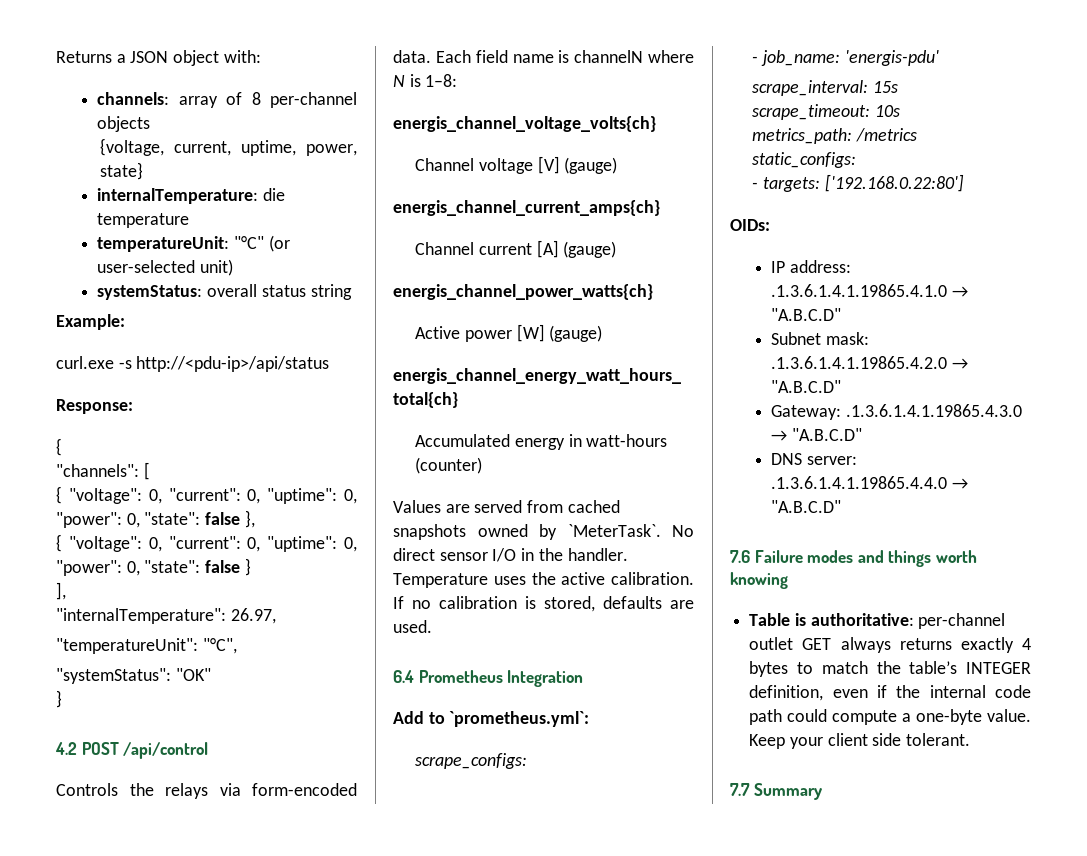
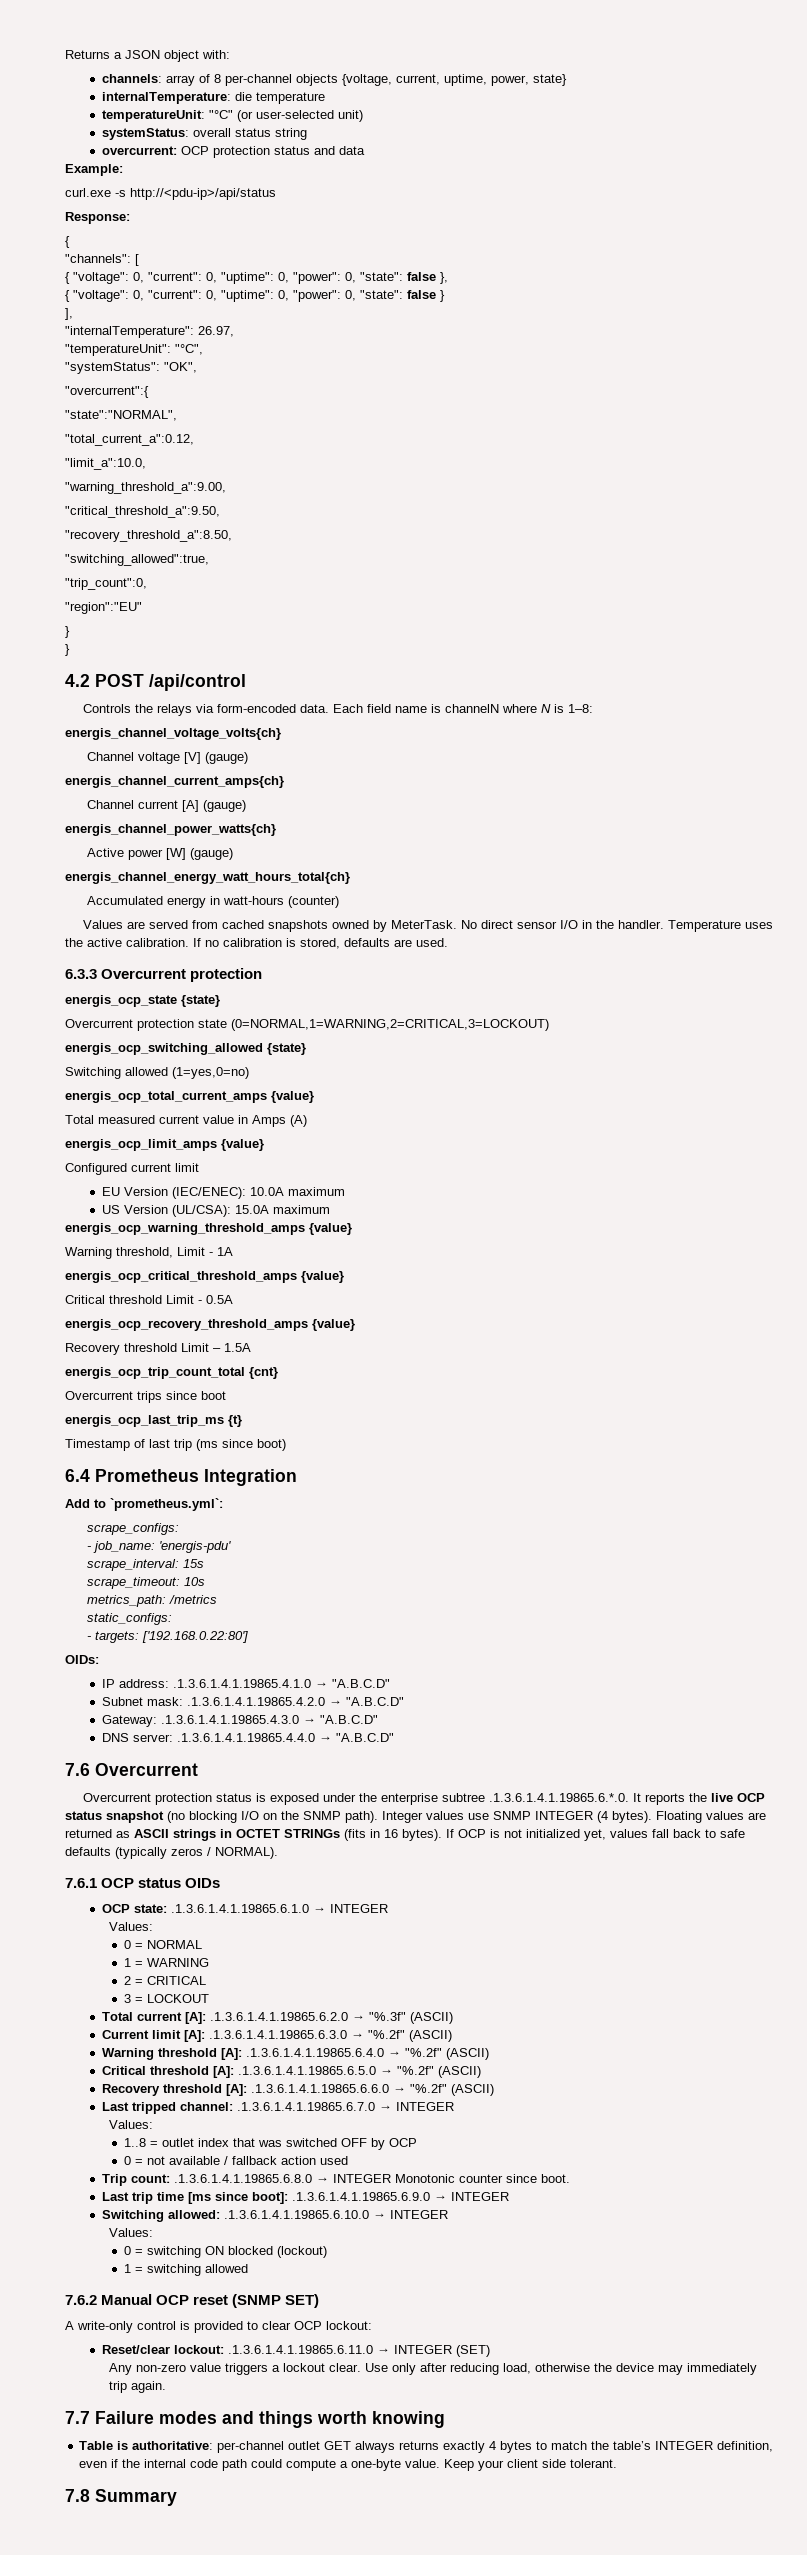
(151, 124) // -> (338, 80) none
(352, 292) none -> [101,146,365,158] // overcurrent: OCP protection status and data
[175,668,211,681] "OK" -> [164,362,197,373] [65,386,149,398] [65,410,177,421] [65,434,194,446] [65,458,146,470] [65,482,226,494] [65,506,220,518] [65,530,232,542] [65,554,209,566] [65,578,147,590] [65,602,142,614] [65,626,70,638] "OK", // "overcurrent":{ // "state":"NORMAL", // "total_current_a":0.12, // "limit_a":10.0, // "warning_threshold_a":9.00, // "critical_threshold_a":9.50, // "recovery_threshold_a":8.50, // "switching_allowed":true, // "trip_count":0, // "region":"EU" // }
[567,524,661,537] `MeterTask`. -> [391,920,458,929] MeterTask.
(432, 626) none -> [65,968,263,982] [65,995,220,1007] [65,1019,549,1031] [65,1043,306,1055] [65,1067,249,1079] [65,1091,314,1103] [65,1115,307,1127] [65,1139,264,1151] [65,1163,199,1175] [101,1187,345,1199] [101,1205,330,1217] [65,1223,352,1235] [65,1247,233,1259] [65,1271,344,1283] [65,1295,233,1304] [65,1319,355,1331] [65,1343,251,1355] [65,1367,278,1379] [65,1391,226,1403] [65,1415,242,1427] [65,1439,286,1451] // 6.3.3 Overcurrent protection // energis_ocp_state {state} // Overcurrent protection state (0=NORMAL,1=WARNING,2=CRITICAL,3=LOCKOUT) // energis_ocp_switching_allowed {state} // Switching allowed (1=yes,0=no) // energis_ocp_total_current_amps {value} // Total measured current value in Amps (A) // energis_ocp_limit_amps {value} // Configured current limit // EU Version (IEC/ENEC): 10.0A maximum // US Version (UL/CSA): 15.0A maximum // energis_ocp_warning_threshold_amps {value} // Warning threshold, Limit - 1A // energis_ocp_critical_threshold_amps {value} // Critical threshold Limit - 0.5A // energis_ocp_recovery_threshold_amps {value} // Recovery threshold Limit – 1.5A // energis_ocp_trip_count_total {cnt} // Overcurrent trips since boot // energis_ocp_last_trip_ms {t} // Timestamp of last trip (ms since boot)
(750, 556) none -> [95,1763,198,1776] [83,1793,766,1805] [65,1811,766,1823] [65,1829,745,1841] [65,1847,278,1859] [65,1878,221,1888] [101,1904,388,1913] [109,1922,154,1931] [123,1940,202,1949] [123,1958,209,1967] [123,1976,206,1985] [123,1994,209,2003] [101,2012,453,2024] [101,2030,452,2042] [101,2048,489,2060] [101,2066,481,2078] [101,2084,494,2096] [101,2102,454,2114] [109,2120,154,2129] [123,2138,417,2150] [123,2156,348,2165] [101,2174,570,2186] [101,2192,509,2204] [101,2210,448,2222] [109,2228,154,2237] [123,2246,327,2258] [123,2264,248,2276] [65,2294,320,2308] [65,2321,372,2333] [101,2345,490,2357] [109,2363,758,2375] [109,2381,167,2393] [65,2411,90,2424] Overcurrent // Overcurrent protection status is exposed under the enterprise subtree .1.3.6.1.4.1.19865.6.*.0. It reports the live OCP status snapshot (no blocking I/O on the SNMP path). Integer values use SNMP INTEGER (4 bytes). Floating values are returned as ASCII strings in OCTET STRINGs (fits in 16 bytes). If OCP is not initialized yet, values fall back to safe defaults (typically zeros / NORMAL). // 7.6.1 OCP status OIDs // OCP state: .1.3.6.1.4.1.19865.6.1.0 → INTEGER // Values: // 0 = NORMAL // 1 = WARNING // 2 = CRITICAL // 3 = LOCKOUT // Total current [A]: .1.3.6.1.4.1.19865.6.2.0 → "%.3f" (ASCII) // Current limit [A]: .1.3.6.1.4.1.19865.6.3.0 → "%.2f" (ASCII) // Warning threshold [A]: .1.3.6.1.4.1.19865.6.4.0 → "%.2f" (ASCII) // Critical threshold [A]: .1.3.6.1.4.1.19865.6.5.0 → "%.2f" (ASCII) // Recovery threshold [A]: .1.3.6.1.4.1.19865.6.6.0 → "%.2f" (ASCII) // Last tripped channel: .1.3.6.1.4.1.19865.6.7.0 → INTEGER // Values: // 1..8 = outlet index that was switched OFF by OCP // 0 = not available / fallback action used // Trip count: .1.3.6.1.4.1.19865.6.8.0 → INTEGER Monotonic counter since boot. // Last trip time [ms since boot]: .1.3.6.1.4.1.19865.6.9.0 → INTEGER // Switching allowed: .1.3.6.1.4.1.19865.6.10.0 → INTEGER // Values: // 0 = switching ON blocked (lockout) // 1 = switching allowed // 7.6.2 Manual OCP reset (SNMP SET) // A write-only control is provided to clear OCP lockout: // Reset/clear lockout: .1.3.6.1.4.1.19865.6.11.0 → INTEGER (SET) // Any non-zero value triggers a lockout clear. Use only after reducing load, otherwise the device may immediately trip again. // 7.7
[730,783,750,796] 7.7 -> [65,2489,90,2502] 7.8

